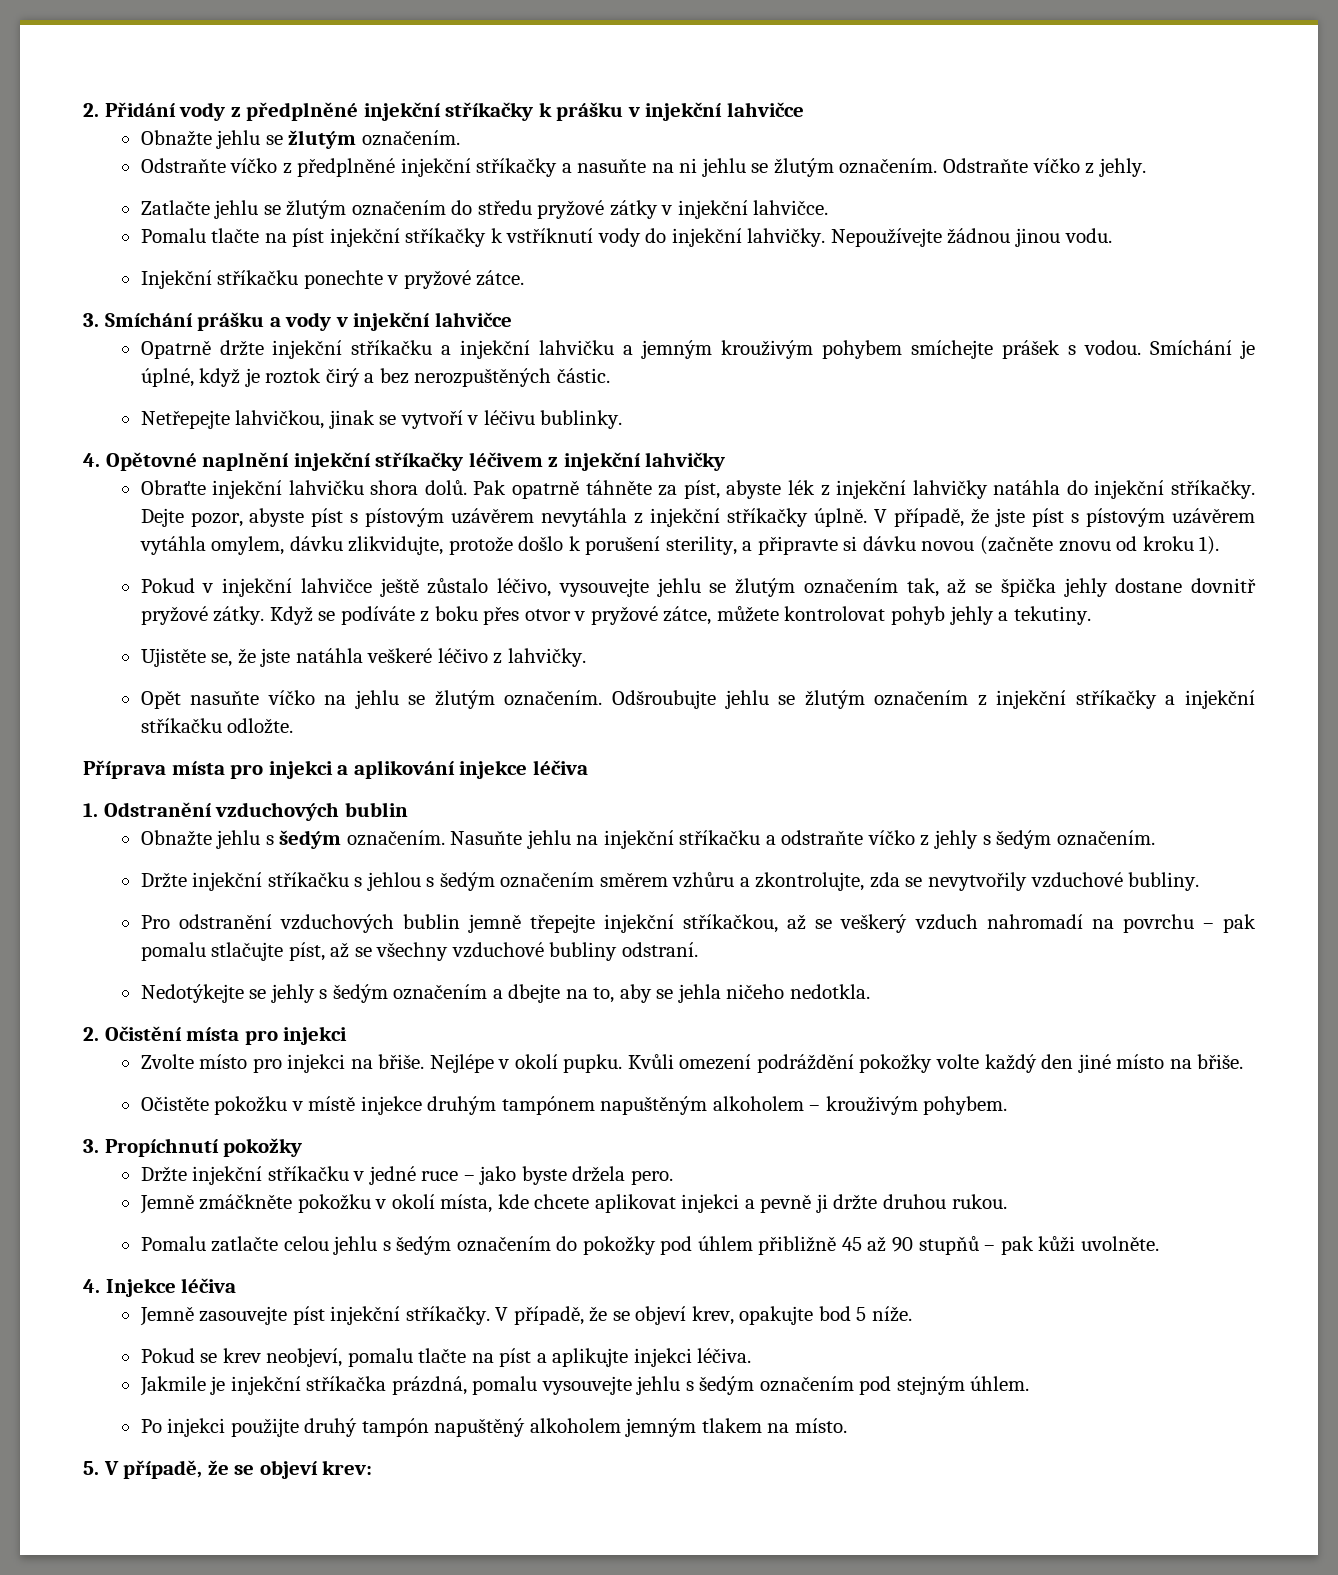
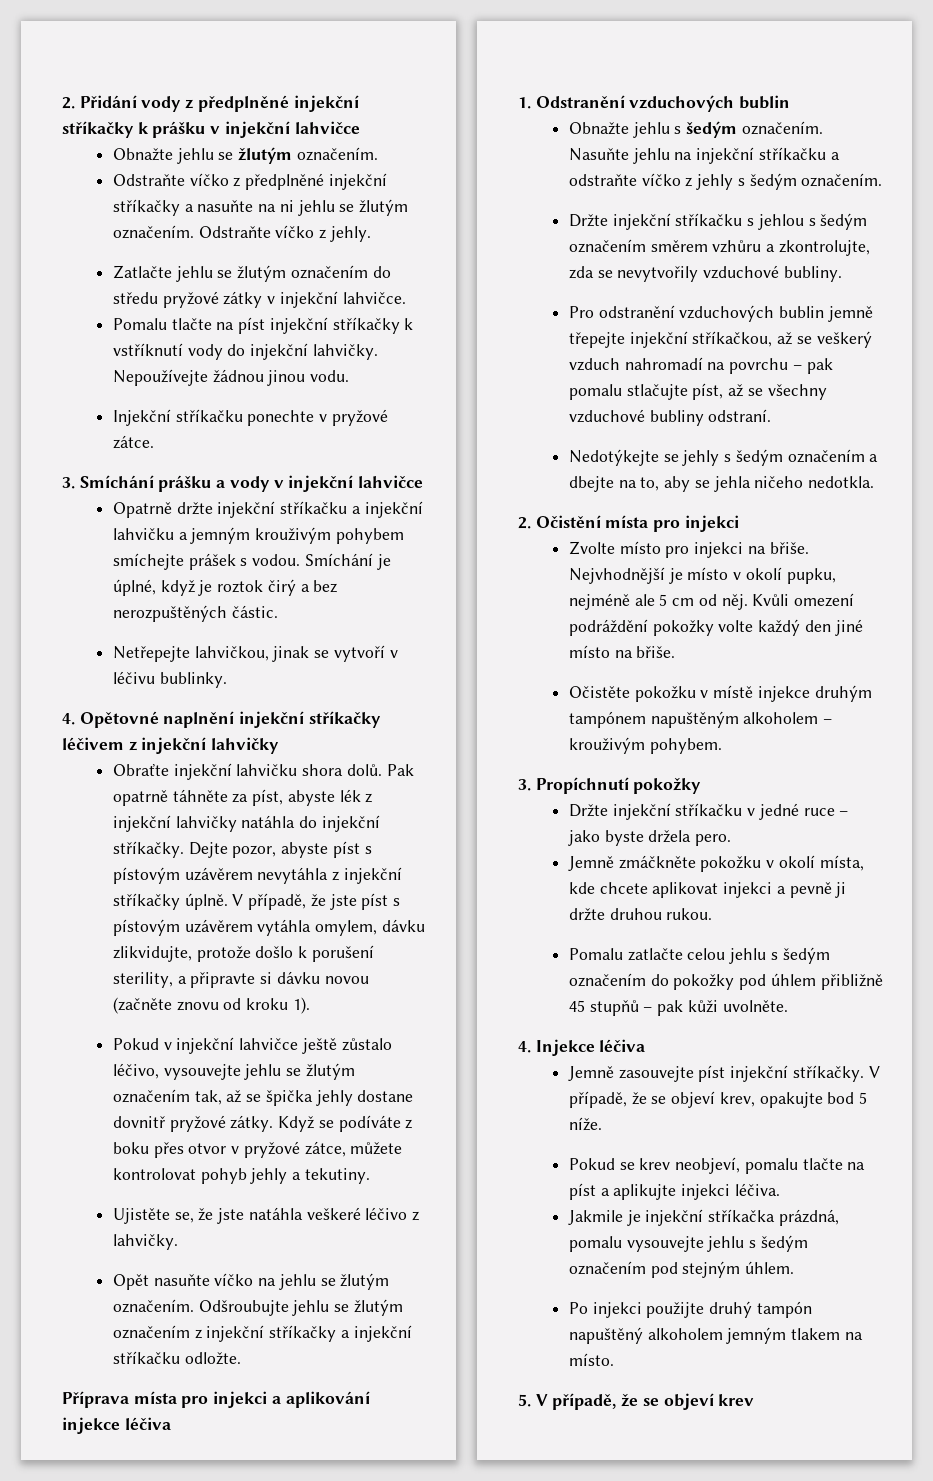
[429,1054,623,1073] Nejlépe v okolí pupku. -> [569,567,836,584] [569,593,748,610] Nejvhodnější je místo v okolí pupku, nejméně ale 5 cm od něj.
[867,1236,914,1252] až 90 -> (586, 1006) none
[322,1460,373,1475] krev: -> [718,1394,755,1406] krev

